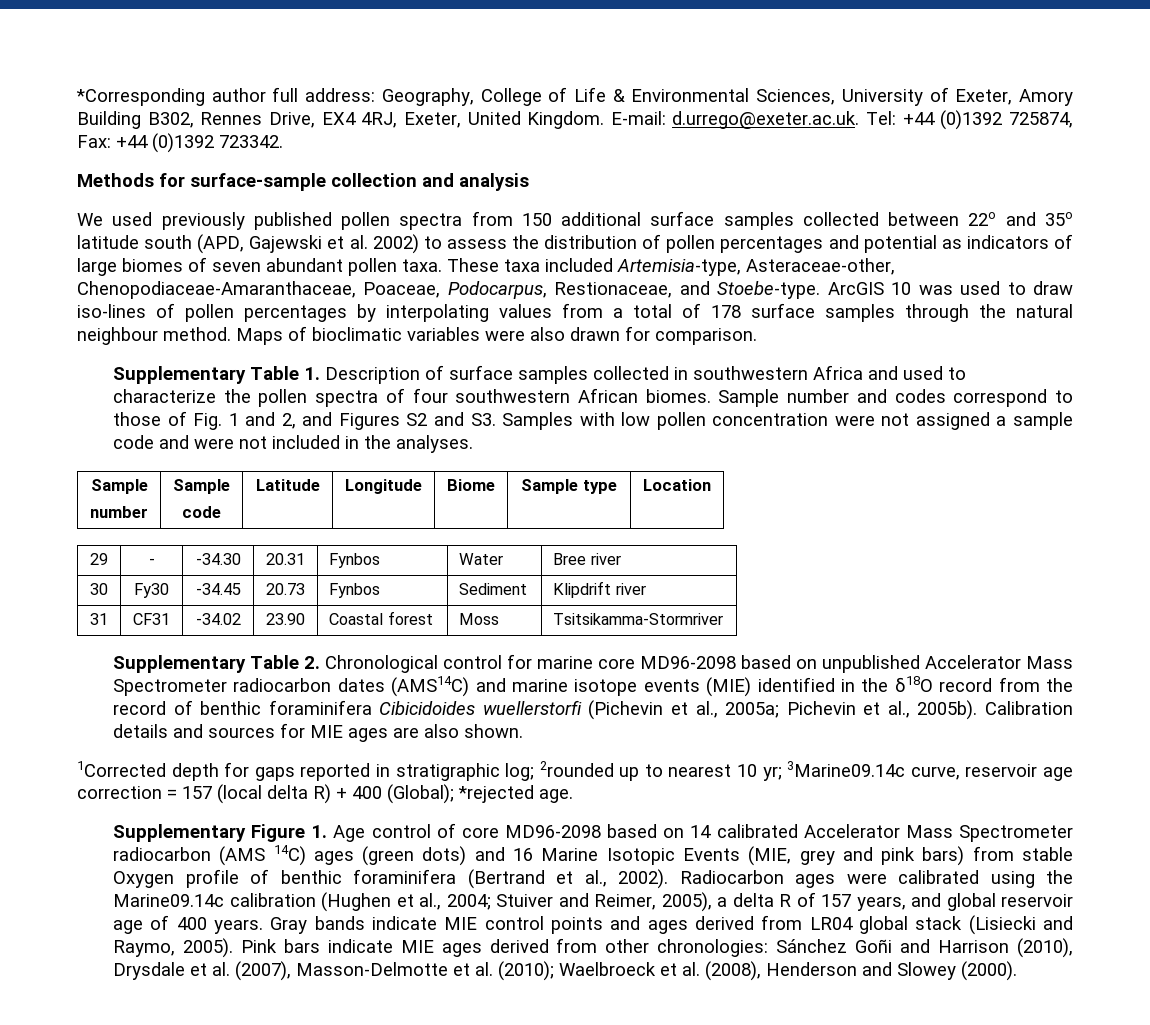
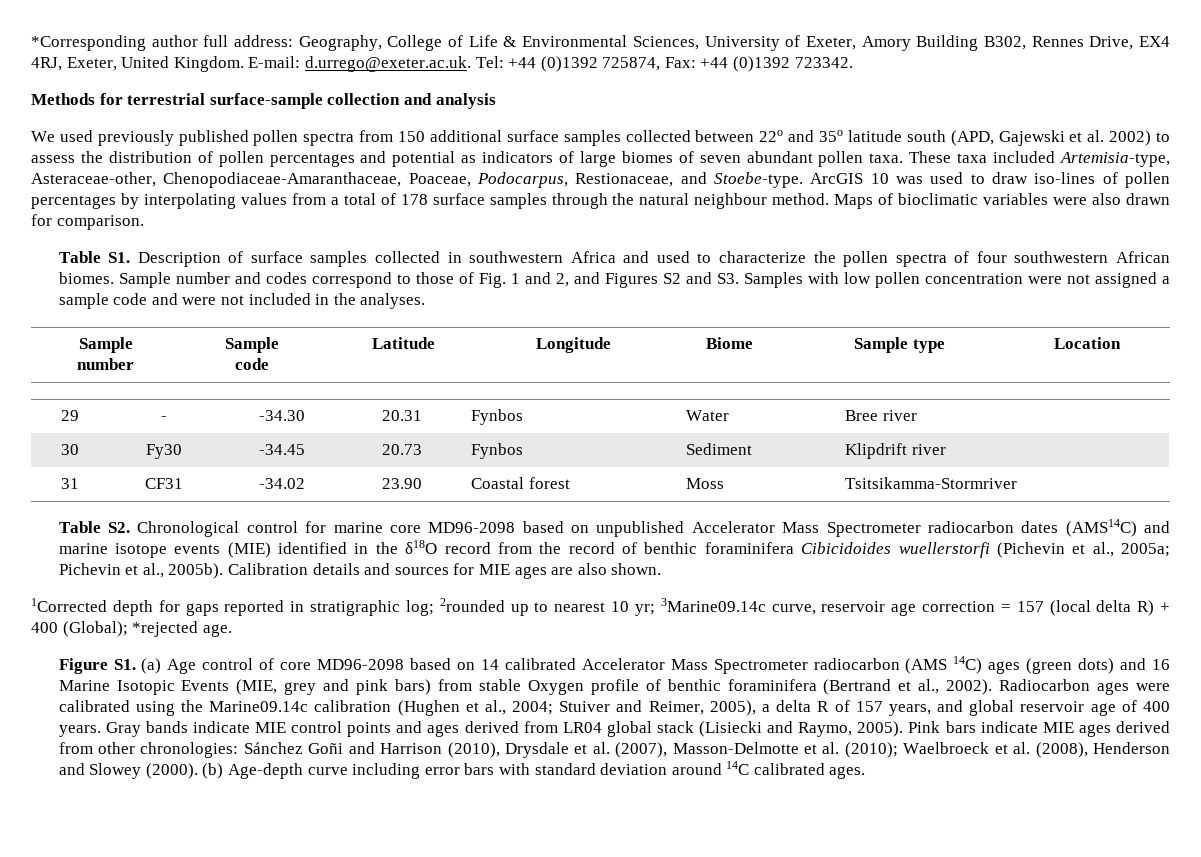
(185, 180) none -> [127,93,206,105] terrestrial
[112,366,320,384] Supplementary Table 1. -> [58,251,131,263] Table S1.
[112,655,320,673] Supplementary Table 2. -> [58,521,131,533] Table S2.
[112,824,328,842] Supplementary Figure 1. -> [58,658,162,674] Figure S1. (a)
(1017, 971) none -> [202,761,866,779] (b) Age-depth curve including error bars with standard deviation around 14C calibrated ages.

